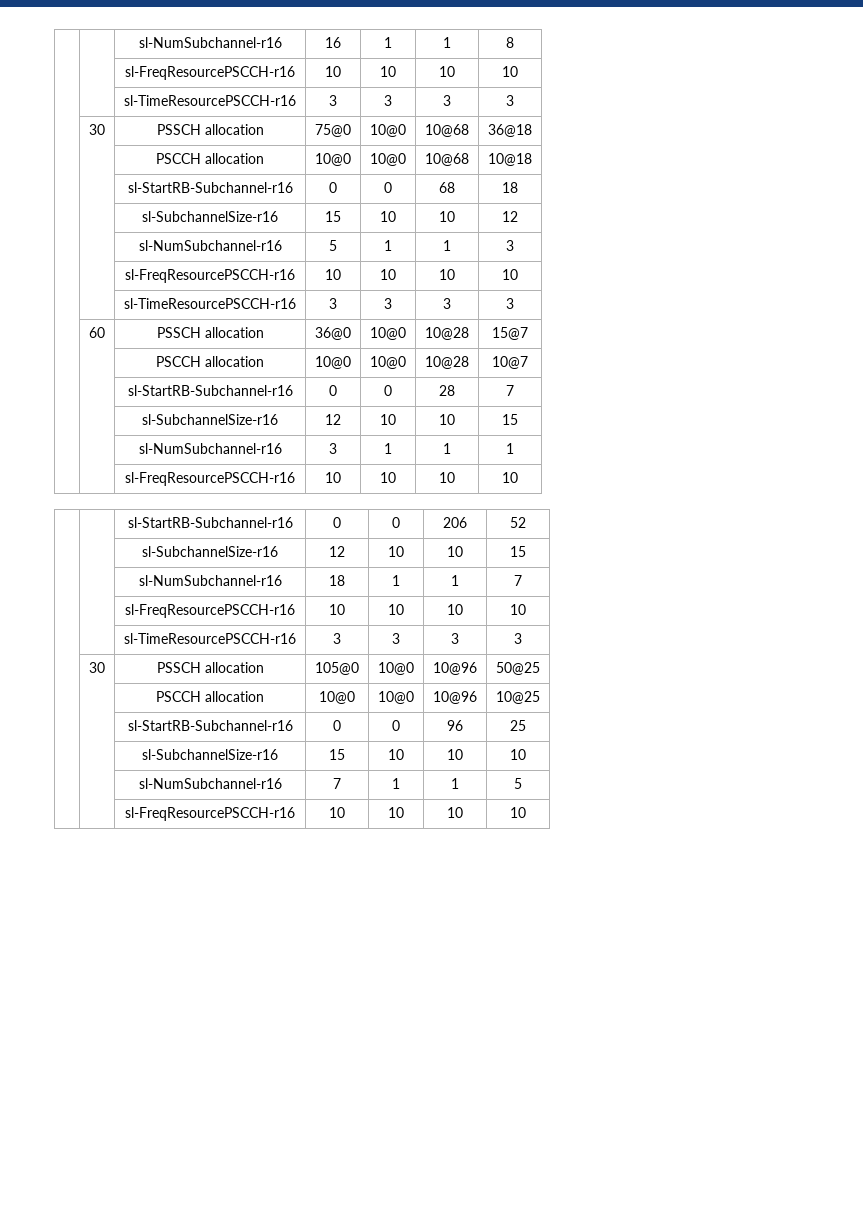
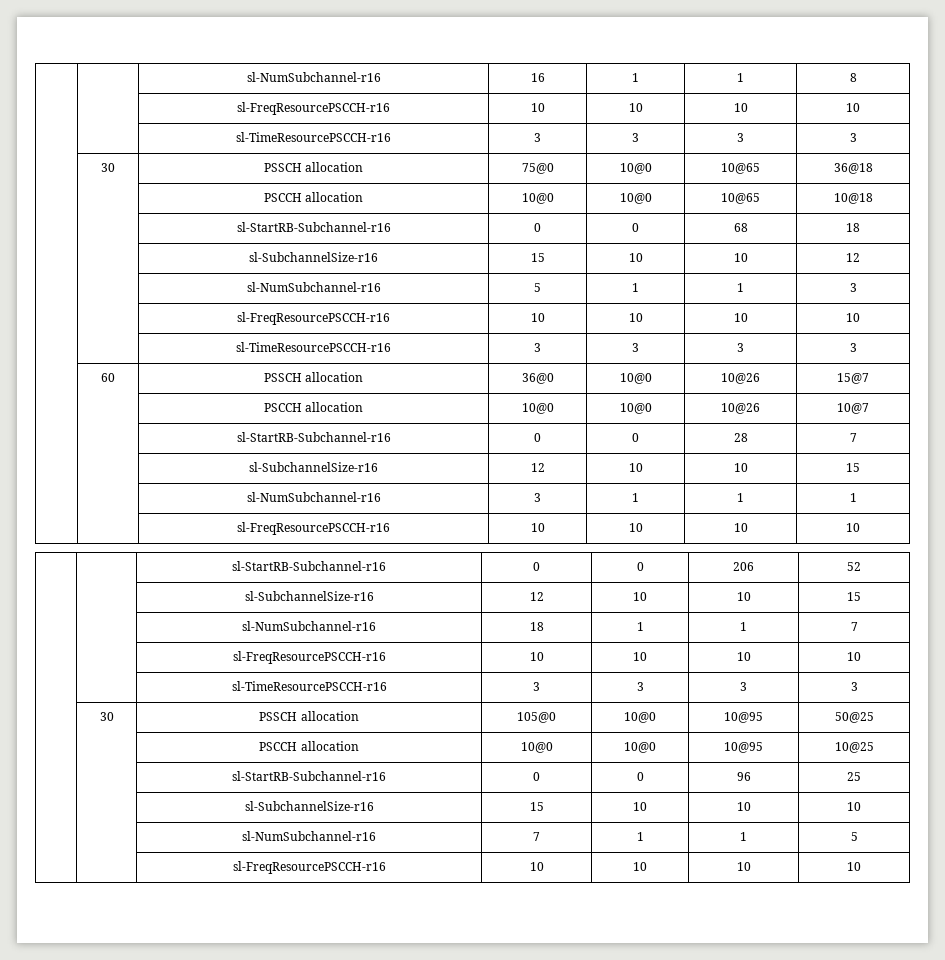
[425,124,469,137] 10@68 -> [721,163,760,174] 10@65
[425,153,469,166] 10@68 -> [721,193,760,204] 10@65
[425,327,469,340] 10@28 -> [721,373,760,384] 10@26
[425,356,469,369] 10@28 -> [721,403,760,414] 10@26
[433,662,477,675] 10@96 -> [724,712,763,723] 10@95
[433,691,477,704] 10@96 -> [724,742,763,753] 10@95

